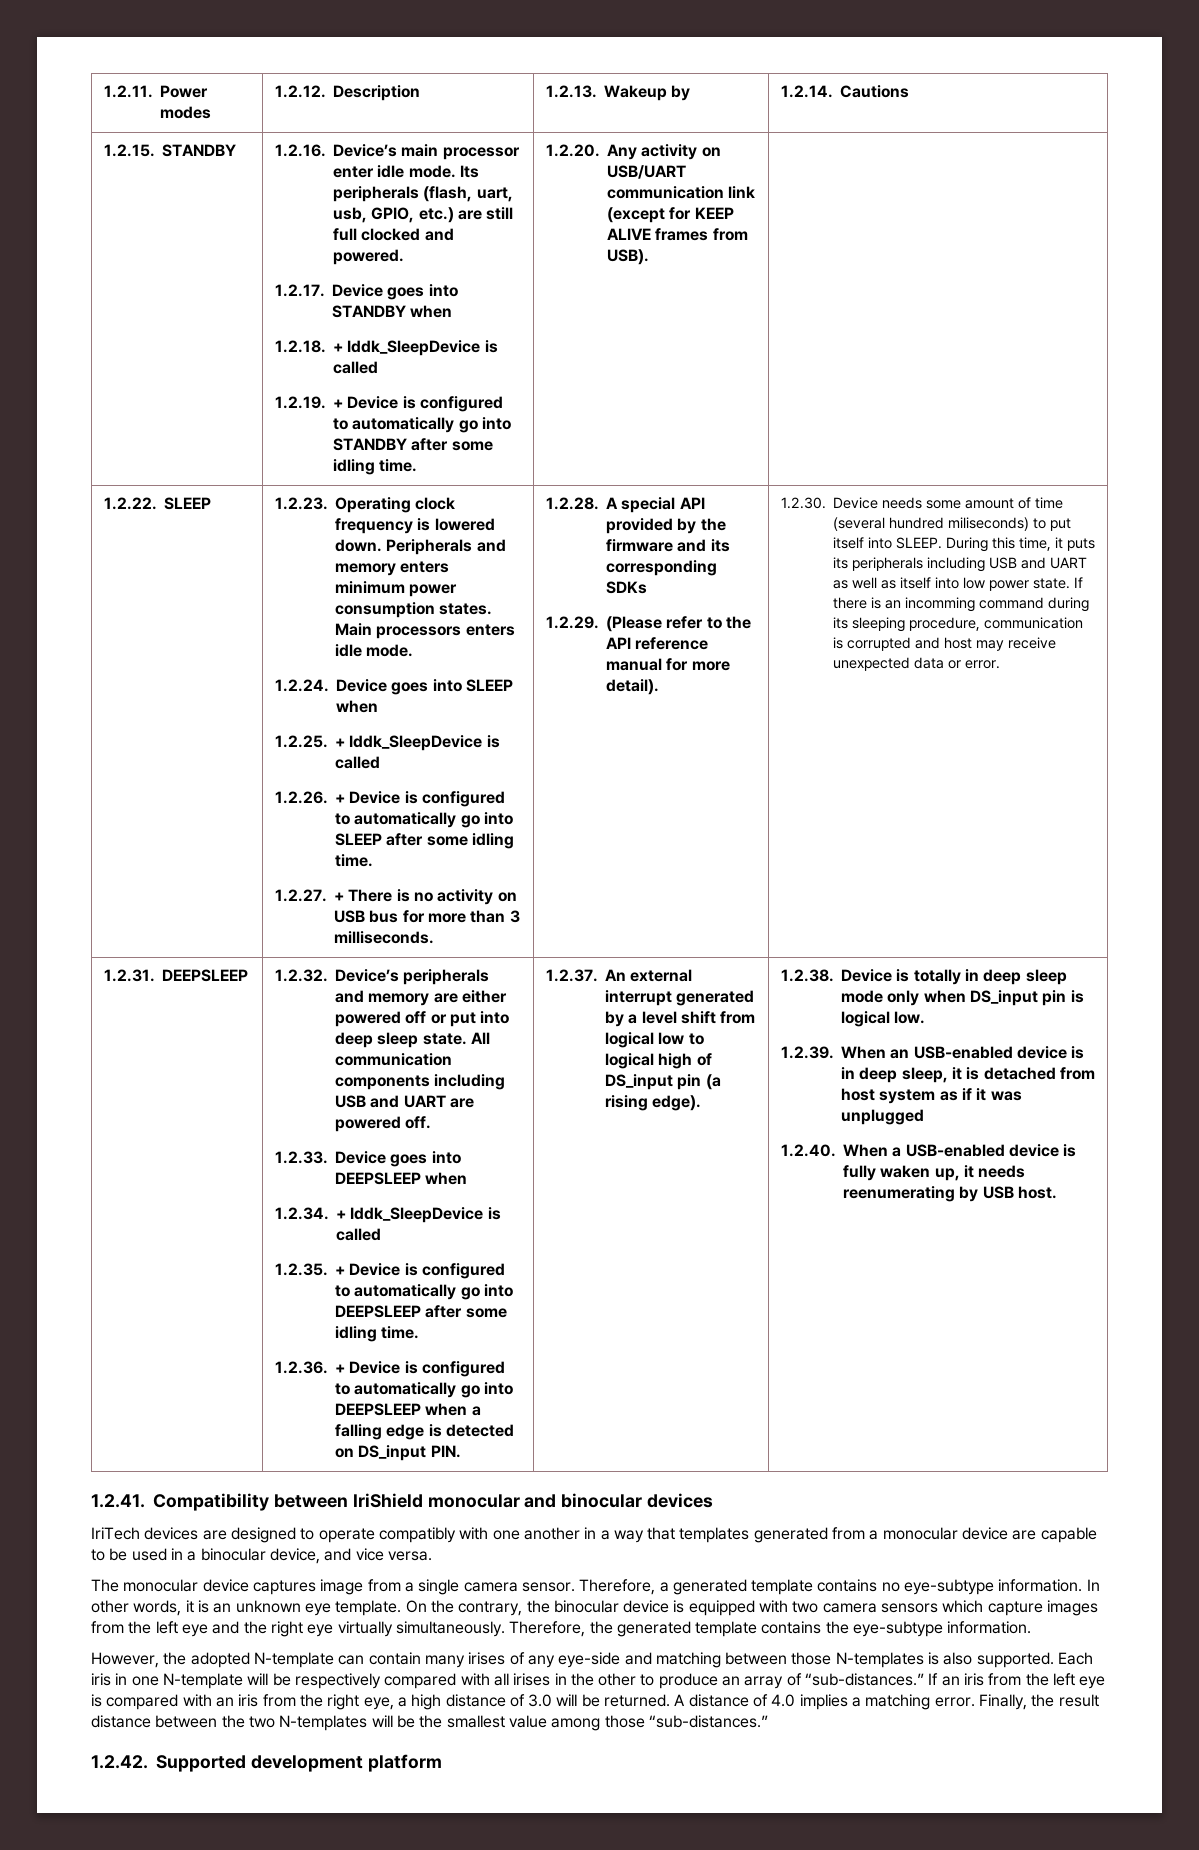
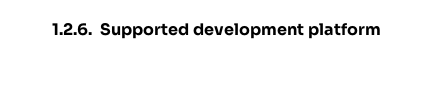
[103,85,208,98] [159,106,211,119] [274,85,420,101] [545,85,691,101] [780,85,909,98] [103,144,236,157] [274,144,520,160] [332,165,479,178] [332,186,513,202] [332,207,514,223] [332,228,454,241] [332,249,404,265] [274,284,458,300] [331,305,453,318] [274,340,498,356] [332,361,378,374] [274,396,503,412] [332,417,511,433] [332,438,493,451] [332,459,418,475] [545,144,721,160] [606,165,686,179] [606,186,756,199] [606,207,734,223] [606,228,748,241] [606,249,649,265] [103,497,211,510] [274,497,456,513] [334,518,495,534] [334,539,506,555] [334,561,450,576] [334,581,458,597] [334,602,493,618] [334,623,515,639] [334,644,414,657] [274,679,513,695] [335,700,378,713] [274,735,500,751] [334,756,380,769] [274,791,505,807] [334,812,513,828] [334,833,514,849] [334,854,373,867] [274,889,517,905] [333,910,520,923] [333,931,434,944] [545,497,705,513] [605,518,726,534] [605,539,730,552] [605,560,717,576] [605,581,647,594] [545,616,751,632] [605,637,709,650] [605,658,730,671] [605,679,659,695] [780,497,1063,509] [832,517,1071,531] [832,537,1095,552] [832,557,1087,572] [832,577,1083,591] [832,597,1089,612] [832,617,1083,632] [832,637,1056,651] [832,657,1000,671] [103,969,248,982] [274,969,490,985] [334,990,507,1006] [334,1011,510,1027] [334,1032,490,1048] [334,1053,452,1066] [334,1074,506,1090] [334,1095,474,1108] [334,1116,432,1132] [274,1151,461,1167] [334,1172,468,1185] [274,1207,501,1223] [335,1228,381,1241] [274,1263,505,1279] [334,1284,513,1300] [334,1305,507,1318] [334,1326,420,1342] [274,1361,505,1377] [334,1382,513,1398] [334,1403,481,1416] [334,1424,514,1440] [334,1445,461,1461] [545,969,693,982] [604,990,755,1006] [604,1011,756,1027] [604,1032,704,1048] [604,1053,712,1069] [604,1074,721,1090] [604,1095,702,1111] [780,969,1067,985] [840,990,1084,1006] [840,1011,926,1027] [780,1046,1085,1059] [840,1067,1095,1083] [840,1088,1022,1104] [840,1109,924,1125] [780,1144,1077,1157] [842,1165,1026,1181] [842,1186,1057,1202] [91,1493,714,1511] [91,1527,1097,1543] [91,1548,432,1564] [91,1579,1100,1595] [91,1600,1099,1616] [91,1621,1032,1637] [91,1652,1094,1668] [91,1673,1106,1689] [91,1694,1099,1710] [91,1715,768,1731] [91,1755,148,1769] 1.2.11. Power modes | 1.2.12. Description | 1.2.13. Wakeup by | 1.2.14. Cautions // 1.2.15. STANDBY | 1.2.16. Device’s main processor enter idle mode. Its peripherals (flash, uart, usb, GPIO, etc.) are still full clocked and powered. // 1.2.17. Device goes into STANDBY when // 1.2.18. + Iddk_SleepDevice is called // 1.2.19. + Device is configured to automatically go into STANDBY after some idling time. | 1.2.20. Any activity on USB/UART communication link (except for KEEP ALIVE frames from USB). | // 1.2.22. SLEEP | 1.2.23. Operating clock frequency is lowered down. Peripherals and memory enters minimum power consumption states. Main processors enters idle mode. // 1.2.24. Device goes into SLEEP when // 1.2.25. + Iddk_SleepDevice is called // 1.2.26. + Device is configured to automatically go into SLEEP after some idling time. // 1.2.27. + There is no activity on USB bus for more than 3 milliseconds. | 1.2.28. A special API provided by the firmware and its corresponding SDKs // 1.2.29. (Please refer to the API reference manual for more detail). | 1.2.30. Device needs some amount of time (several hundred miliseconds) to put itself into SLEEP. During this time, it puts its peripherals including USB and UART as well as itself into low power state. If there is an incomming command during its sleeping procedure, communication is corrupted and host may receive unexpected data or error. // 1.2.31. DEEPSLEEP | 1.2.32. Device’s peripherals and memory are either powered off or put into deep sleep state. All communication components including USB and UART are powered off. // 1.2.33. Device goes into DEEPSLEEP when // 1.2.34. + Iddk_SleepDevice is called // 1.2.35. + Device is configured to automatically go into DEEPSLEEP after some idling time. // 1.2.36. + Device is configured to automatically go into DEEPSLEEP when a falling edge is detected on DS_input PIN. | 1.2.37. An external interrupt generated by a level shift from logical low to logical high of DS_input pin (a rising edge). | 1.2.38. Device is totally in deep sleep mode only when DS_input pin is logical low. // 1.2.39. When an USB-enabled device is in deep sleep, it is detached from host system as if it was unplugged // 1.2.40. When a USB-enabled device is fully waken up, it needs reenumerating by USB host. // 1.2.41. Compatibility between IriShield monocular and binocular devices // IriTech devices are designed to operate compatibly with one another in a way that templates generated from a monocular device are capable to be used in a binocular device, and vice versa. // The monocular device captures image from a single camera sensor. Therefore, a generated template contains no eye-subtype information. In other words, it is an unknown eye template. On the contrary, the binocular device is equipped with two camera sensors which capture images from the left eye and the right eye virtually simultaneously. Therefore, the generated template contains the eye-subtype information. // However, the adopted N-template can contain many irises of any eye-side and matching between those N-templates is also supported. Each iris in one N-template will be respectively compared with all irises in the other to produce an array of “sub-distances.” If an iris from the left eye is compared with an iris from the right eye, a high distance of 3.0 will be returned. A distance of 4.0 implies a matching error. Finally, the result distance between the two N-templates will be the smallest value among those “sub-distances.” // 1.2.42. -> [52,22,92,36] 1.2.6.

